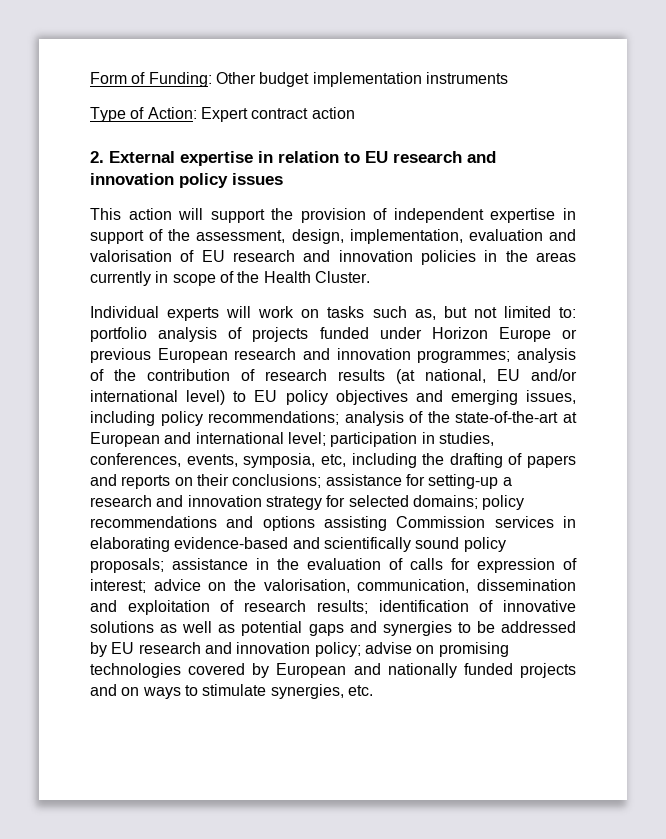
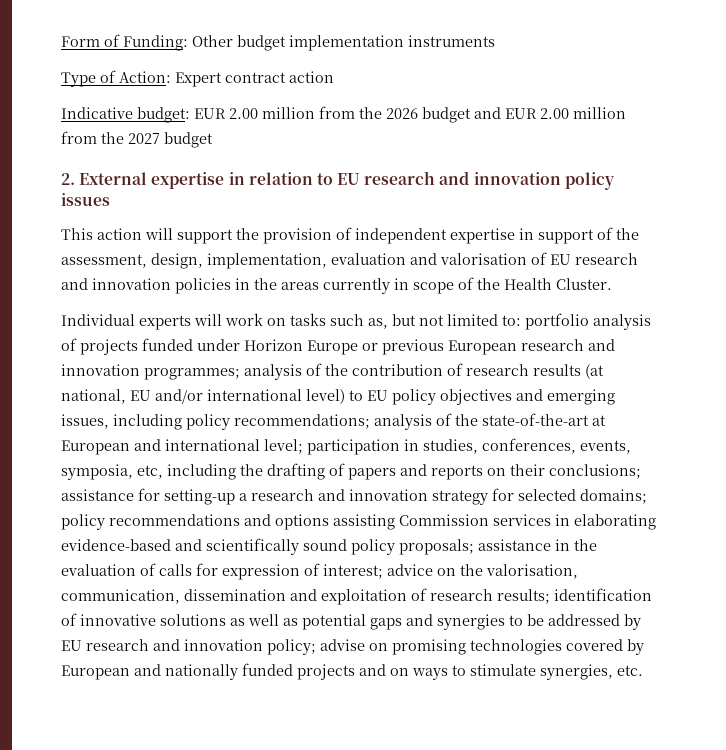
(355, 113) none -> [61,106,626,123] [61,131,213,148] // Indicative budget: EUR 2.00 million from the 2026 budget and EUR 2.00 million from the 2027 budget

